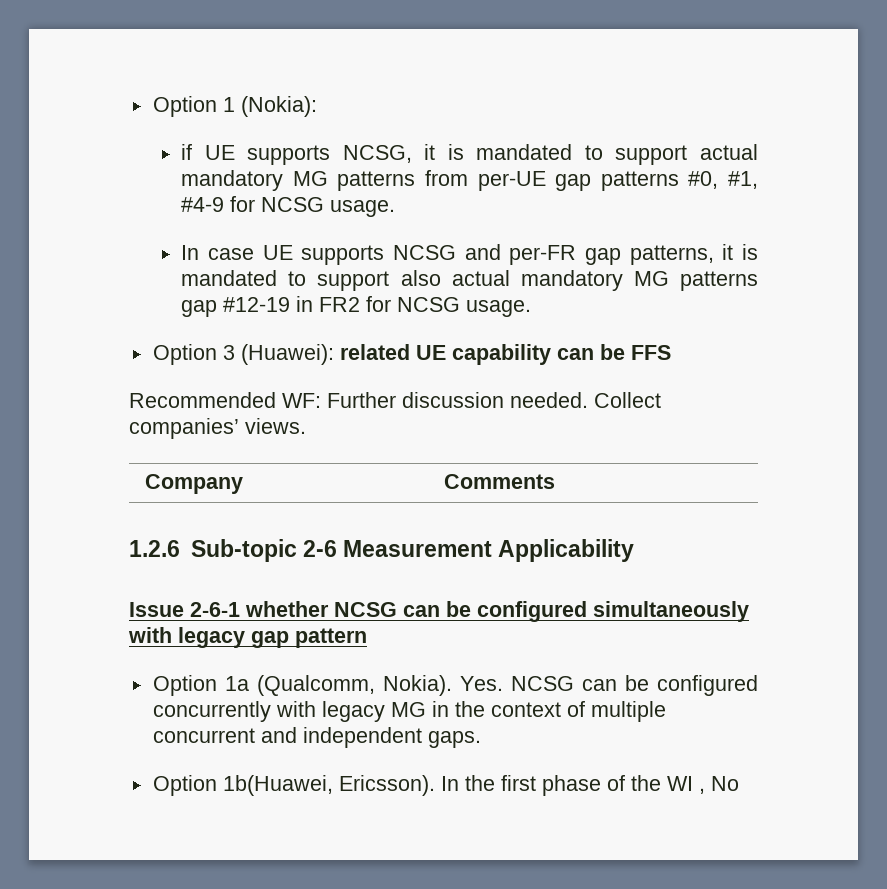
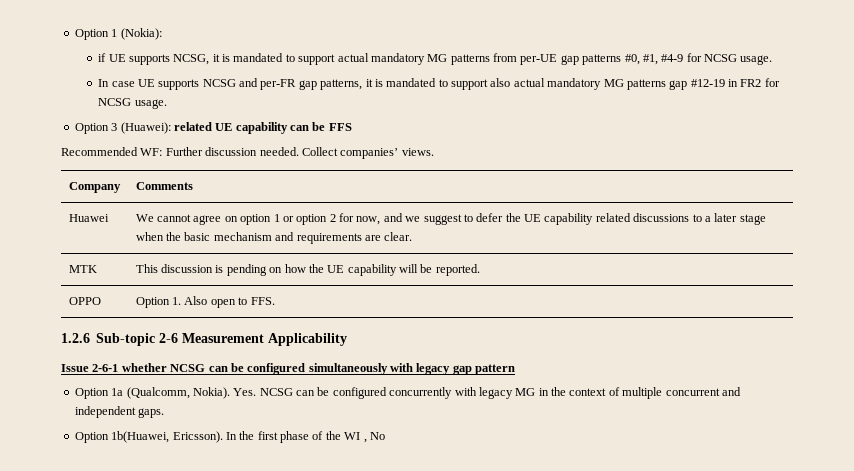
(556, 481) none -> [68,214,109,222] [135,213,766,225] [135,232,413,244] [68,265,97,273] [135,264,480,276] [68,297,101,305] [135,296,275,308] // Huawei | We cannot agree on option 1 or option 2 for now, and we suggest to defer the UE capability related discussions to a later stage when the basic mechanism and requirements are clear. // MTK | This discussion is pending on how the UE capability will be reported. // OPPO | Option 1. Also open to FFS.

